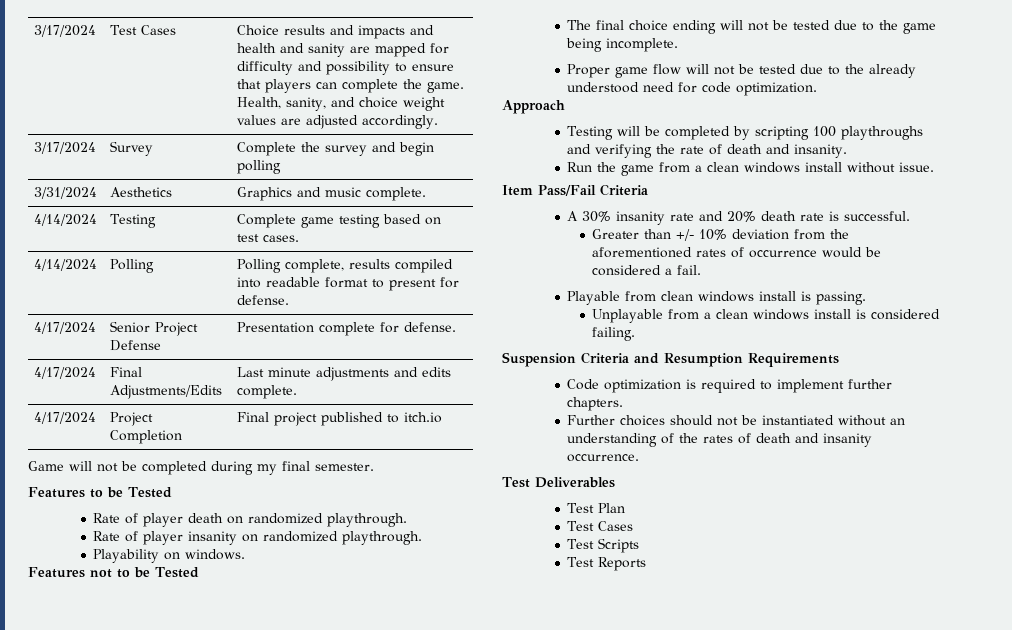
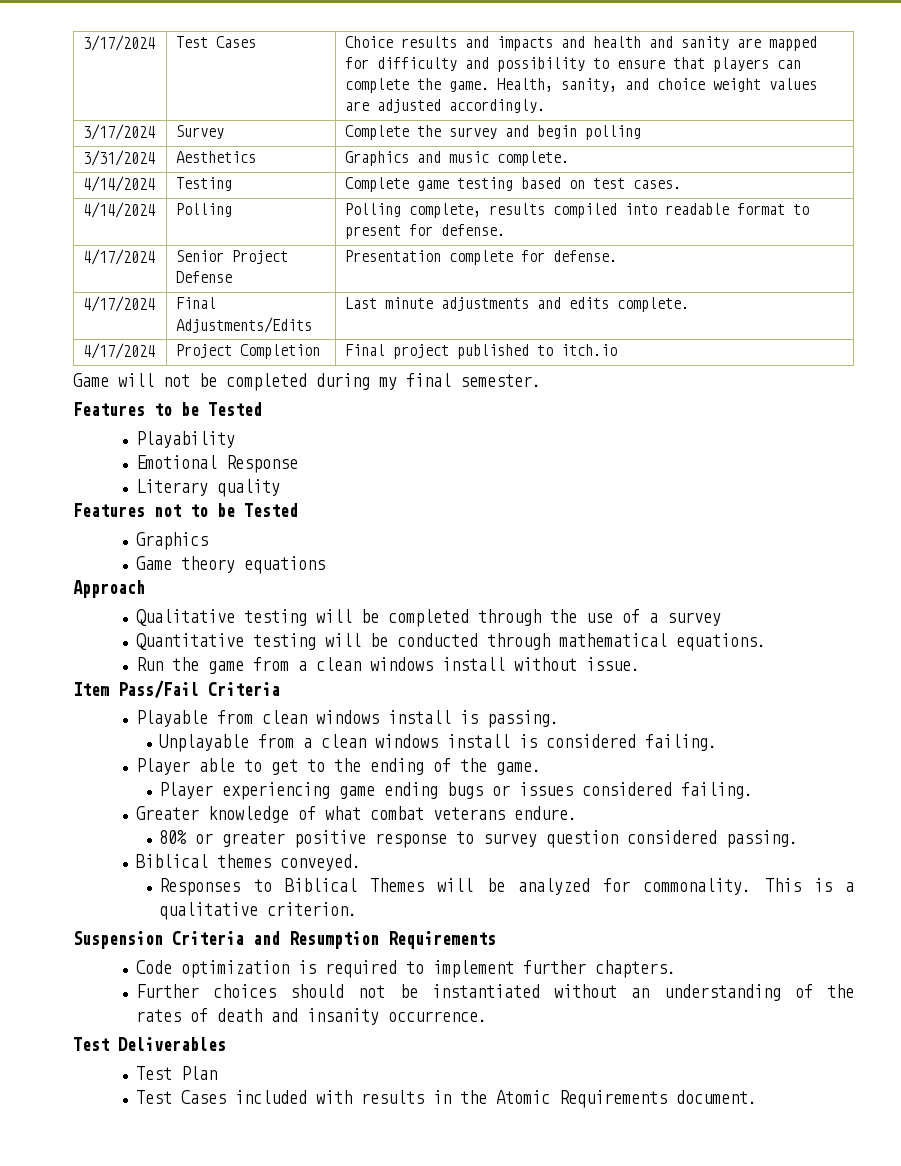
[93,513,408,527] [93,531,423,545] [93,549,246,563] Rate of player death on randomized playthrough. // Rate of player insanity on randomized playthrough. // Playability on windows. -> [135,431,235,448] [135,455,298,473] [135,479,280,497] Playability // Emotional Response // Literary quality
[567,20,937,34] [566,38,679,52] [567,64,917,78] [567,82,818,96] The final choice ending will not be tested due to the game being incomplete. // Proper game flow will not be tested due to the already understood need for code optimization. -> [135,532,208,550] [135,556,325,574] Graphics // Game theory equations
[567,126,614,140] Testing -> [135,609,307,626] Qualitative testing
[733,126,924,140] [567,144,848,158] by scripting 100 playthroughs and verifying the rate of death and insanity. -> [477,609,721,626] [135,633,766,651] through the use of a survey // Quantitative testing will be conducted through mathematical equations.
[567,211,911,225] [592,229,850,241] [592,247,882,258] [592,265,702,276] // A 30% insanity rate and 20% death rate is successful. // Greater than +/- 10% deviation from the aforementioned rates of occurrence would be considered a fail. -> (280, 689) none
(636, 334) none -> [135,758,541,775] [159,782,754,800] [135,806,577,823] [159,830,799,848] [135,854,361,871] [159,878,855,896] [159,902,358,920] // Player able to get to the ending of the game. // Player experiencing game ending bugs or issues considered failing. // Greater knowledge of what combat veterans endure. // 80% or greater positive response to survey question considered passing. // Biblical themes conveyed. // Responses to Biblical Themes will be analyzed for commonality. This is a qualitative criterion.
[567,538,640,553] [567,557,647,571] // Test Scripts // Test Reports -> [234,1090,757,1108] included with results in the Atomic Requirements document.

